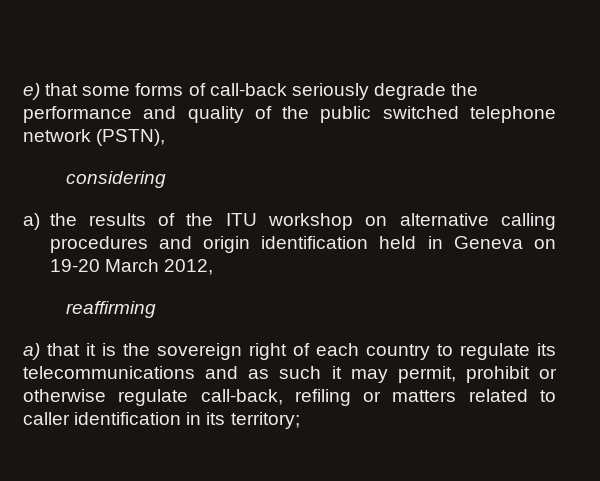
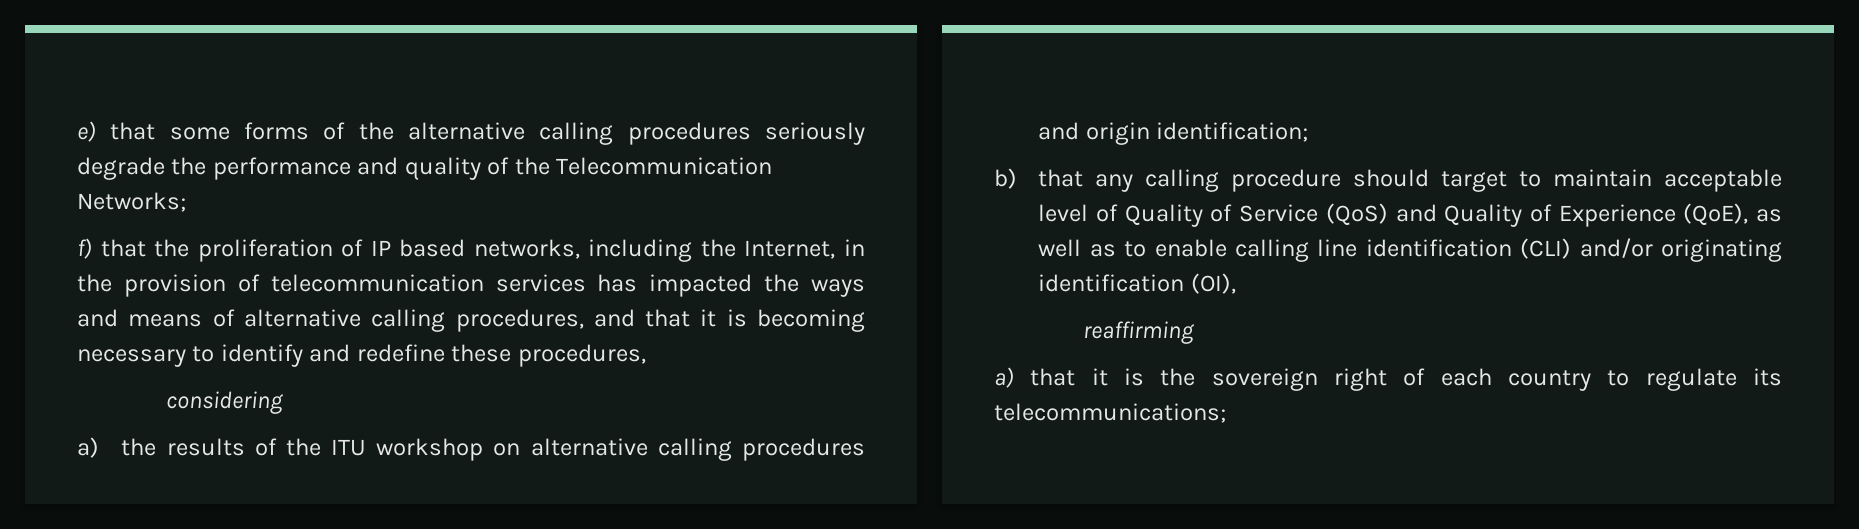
[209,83,287,96] call-back -> [358,122,751,145] the alternative calling procedures
[320,106,556,123] [23,129,166,146] public switched telephone network (PSTN), -> [556,157,773,175] [77,192,186,212] [77,238,865,262] [77,274,865,297] [77,309,865,332] [77,344,646,367] Telecommunication Networks; // f) that the proliferation of IP based networks, including the Internet, in the provision of telecommunication services has impacted the ways and means of alternative calling procedures, and that it is becoming necessary to identify and redefine these procedures,
[261,236,556,249] [49,259,213,275] identification held in Geneva on 19-20 March 2012, -> [1156,122,1309,142] [994,168,1782,192] [1038,203,1782,227] [1038,238,1782,262] [1038,273,1236,294] identification; // b) that any calling procedure should target to maintain acceptable level of Quality of Service (QoS) and Quality of Experience (QoE), as well as to enable calling line identification (CLI) and/or originating identification (OI),
[23,366,557,383] [23,389,556,406] [23,412,300,429] telecommunications and as such it may permit, prohibit or otherwise regulate call-back, refiling or matters related to caller identification in its territory; -> [994,403,1226,423] telecommunications;

